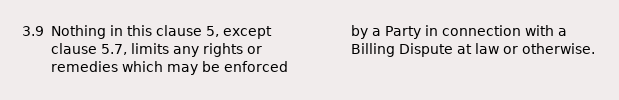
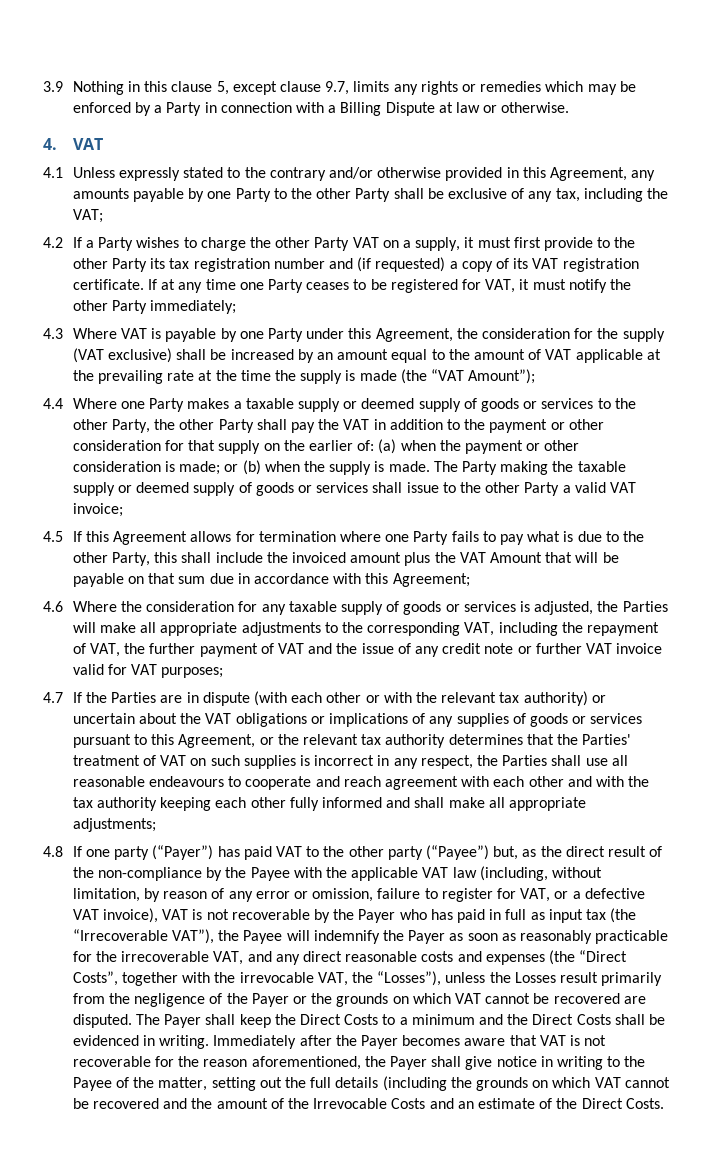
[100,44,127,55] 5.7, -> [325,81,350,95] 9.7,
(595, 48) none -> [43,138,103,150] [43,167,656,181] [72,188,668,202] [72,209,103,223] [43,237,636,251] [72,257,639,272] [72,279,631,293] [72,300,237,314] [43,328,665,342] [72,348,661,363] [72,369,536,384] [43,398,636,412] [72,419,604,433] [72,439,580,454] [72,460,626,475] [72,482,636,496] [72,503,123,517] [43,531,644,545] [72,552,619,566] [72,573,470,587] [43,601,668,615] [72,622,659,636] [72,643,663,657] [72,664,224,678] [43,691,606,706] [72,713,643,727] [72,734,632,748] [72,755,628,769] [72,776,650,790] [72,797,586,811] [72,818,156,832] [43,845,663,860] [72,866,602,881] [72,888,645,902] [72,908,637,923] [72,929,669,944] [72,950,628,965] [72,971,663,986] [72,993,646,1007] [72,1014,665,1028] [72,1035,607,1049] [72,1056,646,1070] [72,1076,670,1091] [72,1098,664,1109] // 4. VAT // 4.1 Unless expressly stated to the contrary and/or otherwise provided in this Agreement, any amounts payable by one Party to the other Party shall be exclusive of any tax, including the VAT; // 4.2 If a Party wishes to charge the other Party VAT on a supply, it must first provide to the other Party its tax registration number and (if requested) a copy of its VAT registration certificate. If at any time one Party ceases to be registered for VAT, it must notify the other Party immediately; // 4.3 Where VAT is payable by one Party under this Agreement, the consideration for the supply (VAT exclusive) shall be increased by an amount equal to the amount of VAT applicable at the prevailing rate at the time the supply is made (the “VAT Amount”); // 4.4 Where one Party makes a taxable supply or deemed supply of goods or services to the other Party, the other Party shall pay the VAT in addition to the payment or other consideration for that supply on the earlier of: (a) when the payment or other consideration is made; or (b) when the supply is made. The Party making the taxable supply or deemed supply of goods or services shall issue to the other Party a valid VAT invoice; // 4.5 If this Agreement allows for termination where one Party fails to pay what is due to the other Party, this shall include the invoiced amount plus the VAT Amount that will be payable on that sum due in accordance with this Agreement; // 4.6 Where the consideration for any taxable supply of goods or services is adjusted, the Parties will make all appropriate adjustments to the corresponding VAT, including the repayment of VAT, the further payment of VAT and the issue of any credit note or further VAT invoice valid for VAT purposes; // 4.7 If the Parties are in dispute (with each other or with the relevant tax authority) or uncertain about the VAT obligations or implications of any supplies of goods or services pursuant to this Agreement, or the relevant tax authority determines that the Parties' treatment of VAT on such supplies is incorrect in any respect, the Parties shall use all reasonable endeavours to cooperate and reach agreement with each other and with the tax authority keeping each other fully informed and shall make all appropriate adjustments; // 4.8 If one party (“Payer”) has paid VAT to the other party (“Payee”) but, as the direct result of the non-compliance by the Payee with the applicable VAT law (including, without limitation, by reason of any error or omission, failure to register for VAT, or a defective VAT invoice), VAT is not recoverable by the Payer who has paid in full as input tax (the “Irrecoverable VAT”), the Payee will indemnify the Payer as soon as reasonably practicable for the irrecoverable VAT, and any direct reasonable costs and expenses (the “Direct Costs”, together with the irrevocable VAT, the “Losses”), unless the Losses result primarily from the negligence of the Payer or the grounds on which VAT cannot be recovered are disputed. The Payer shall keep the Direct Costs to a minimum and the Direct Costs shall be evidenced in writing. Immediately after the Payer becomes aware that VAT is not recoverable for the reason aforementioned, the Payer shall give notice in writing to the Payee of the matter, setting out the full details (including the grounds on which VAT cannot be recovered and the amount of the Irrevocable Costs and an estimate of the Direct Costs.

